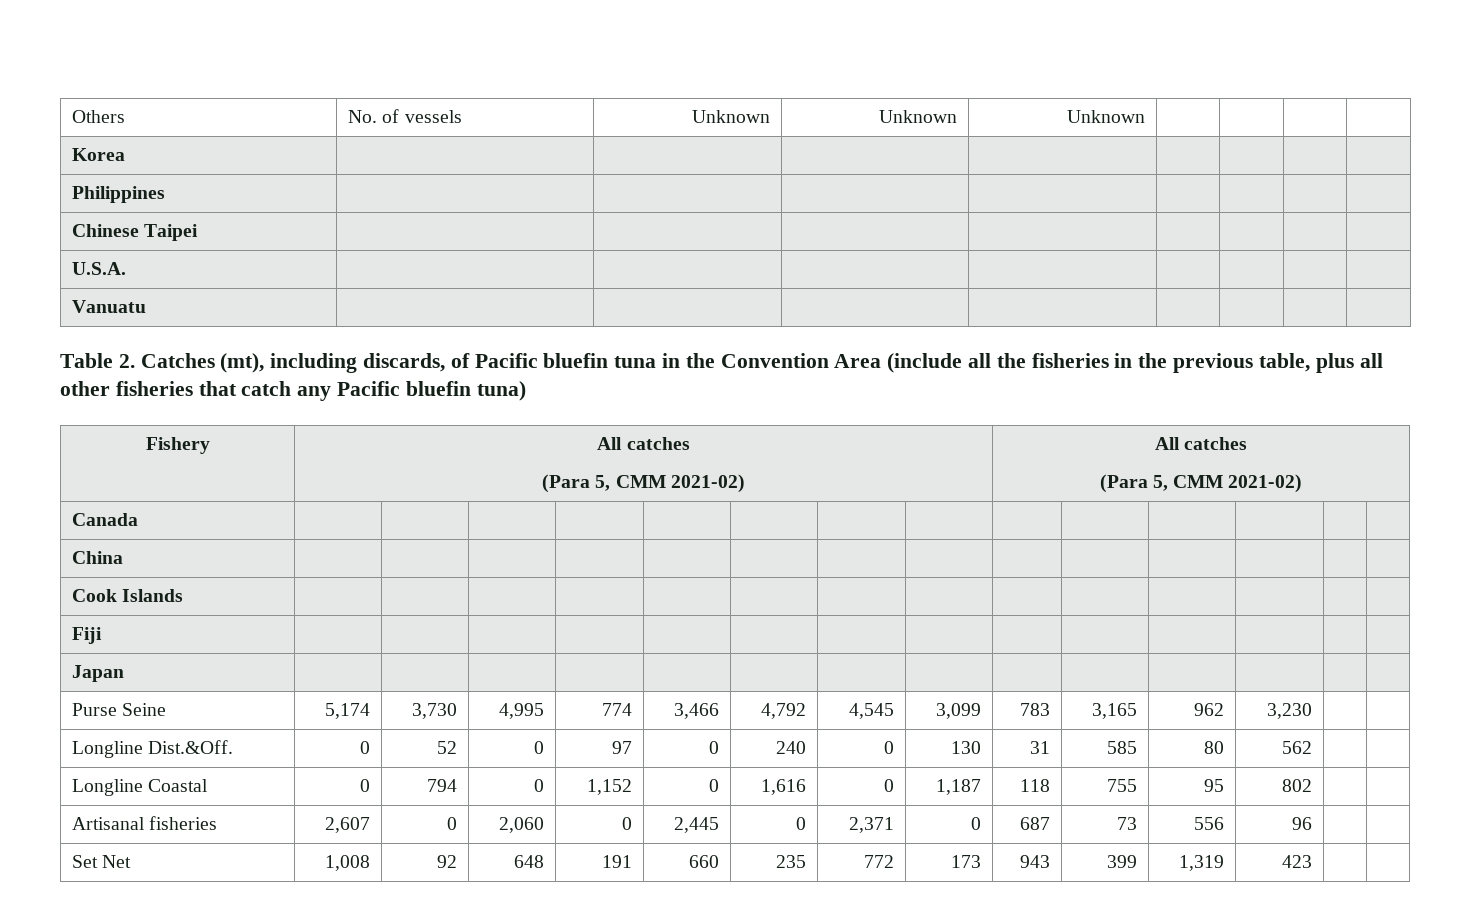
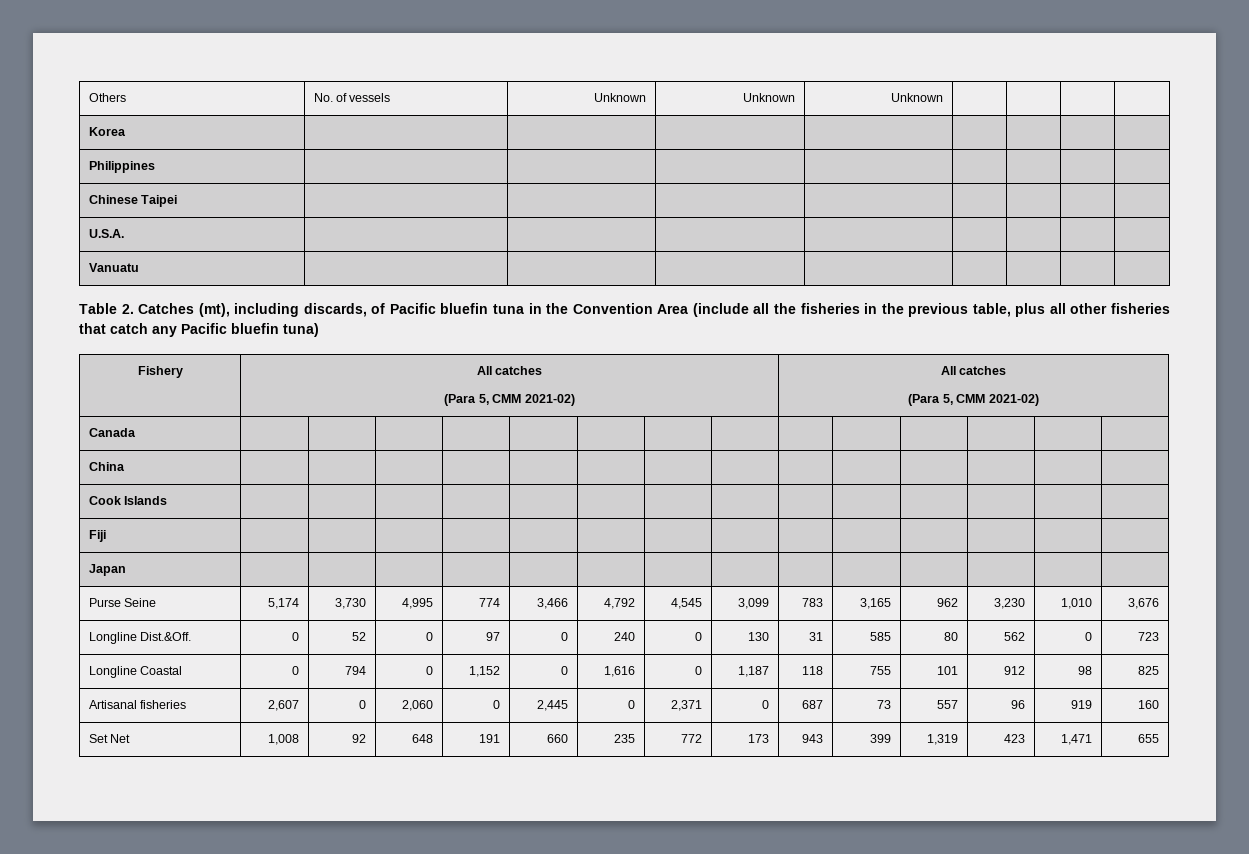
(1312, 711) | -> [1061,598,1093,609] [1128,598,1160,609] 1,010 | 3,676
(1312, 747) | -> [1085,632,1093,641] [1138,632,1160,641] 0 | 723
[1203,779,1224,792] [1281,779,1312,792] 95 | 802 | | -> [937,666,959,675] [1004,666,1026,675] [1078,666,1093,675] [1138,666,1160,675] 101 | 912 | 98 | 825
[1193,817,1224,830] 556 -> [937,700,959,709] 557
(1312, 823) | -> [1071,700,1093,709] [1138,700,1160,709] 919 | 160
(1312, 861) | -> [1061,734,1093,745] [1138,734,1160,743] 1,471 | 655

